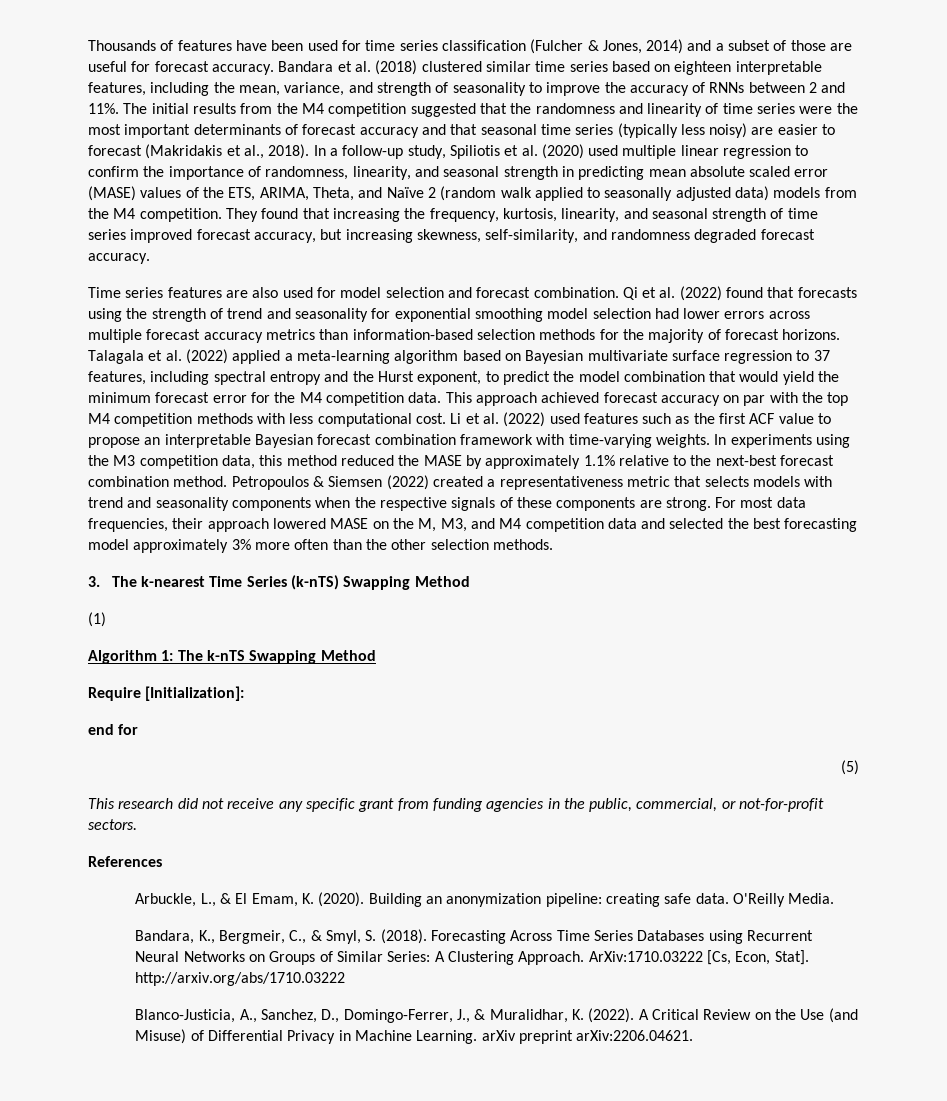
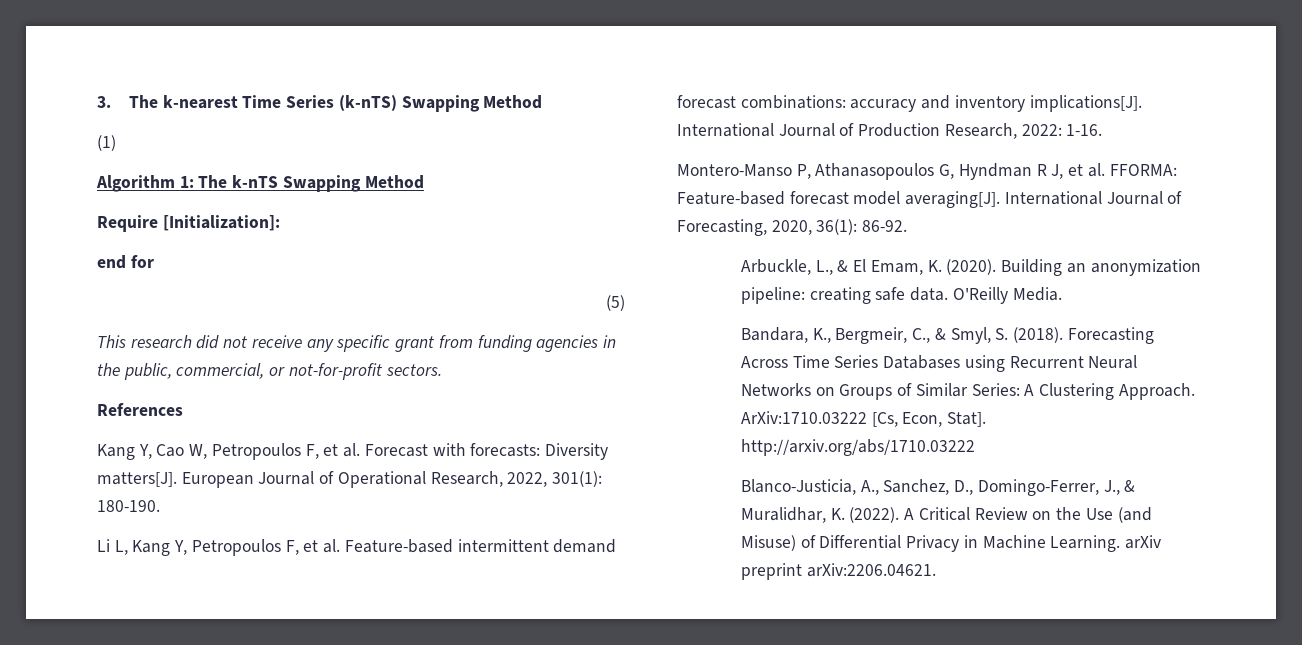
[88,39,853,54] [88,60,822,75] [88,82,846,96] [88,103,858,117] [88,123,836,138] [88,144,809,159] [88,166,829,180] [88,186,857,201] [88,208,818,222] [88,229,815,243] [88,253,150,264] [88,286,857,301] [88,308,810,322] [88,329,841,343] [88,349,830,364] [88,371,840,385] [88,392,849,406] [88,412,832,427] [88,434,850,448] [88,455,835,469] [88,475,833,490] [88,497,806,511] [88,518,858,532] [88,539,553,553] Thousands of features have been used for time series classification (Fulcher & Jones, 2014) and a subset of those are useful for forecast accuracy. Bandara et al. (2018) clustered similar time series based on eighteen interpretable features, including the mean, variance, and strength of seasonality to improve the accuracy of RNNs between 2 and 11%. The initial results from the M4 competition suggested that the randomness and linearity of time series were the most important determinants of forecast accuracy and that seasonal time series (typically less noisy) are easier to forecast (Makridakis et al., 2018). In a follow-up study, Spiliotis et al. (2020) used multiple linear regression to confirm the importance of randomness, linearity, and seasonal strength in predicting mean absolute scaled error (MASE) values of the ETS, ARIMA, Theta, and Naïve 2 (random walk applied to seasonally adjusted data) models from the M4 competition. They found that increasing the frequency, kurtosis, linearity, and seasonal strength of time series improved forecast accuracy, but increasing skewness, self-similarity, and randomness degraded forecast accuracy. // Time series features are also used for model selection and forecast combination. Qi et al. (2022) found that forecasts using the strength of trend and seasonality for exponential smoothing model selection had lower errors across multiple forecast accuracy metrics than information-based selection methods for the majority of forecast horizons. Talagala et al. (2022) applied a meta-learning algorithm based on Bayesian multivariate surface regression to 37 features, including spectral entropy and the Hurst exponent, to predict the model combination that would yield the minimum forecast error for the M4 competition data. This approach achieved forecast accuracy on par with the top M4 competition methods with less computational cost. Li et al. (2022) used features such as the first ACF value to propose an interpretable Bayesian forecast combination framework with time-varying weights. In experiments using the M3 competition data, this method reduced the MASE by approximately 1.1% relative to the next-best forecast combination method. Petropoulos & Siemsen (2022) created a representativeness metric that selects models with trend and seasonality components when the respective signals of these components are strong. For most data frequencies, their approach lowered MASE on the M, M3, and M4 competition data and selected the best forecasting model approximately 3% more often than the other selection methods. // -> (97, 102) none
(162, 861) none -> [97,443,608,460] [97,471,603,488] [97,500,160,512] [97,539,617,556] [677,95,1142,112] [677,123,1103,139] [677,163,1177,180] [677,191,1183,208] [677,219,908,236] // Kang Y, Cao W, Petropoulos F, et al. Forecast with forecasts: Diversity matters[J]. European Journal of Operational Research, 2022, 301(1): 180-190. // Li L, Kang Y, Petropoulos F, et al. Feature-based intermittent demand forecast combinations: accuracy and inventory implications[J]. International Journal of Production Research, 2022: 1-16. // Montero-Manso P, Athanasopoulos G, Hyndman R J, et al. FFORMA: Feature-based forecast model averaging[J]. International Journal of Forecasting, 2020, 36(1): 86-92.

